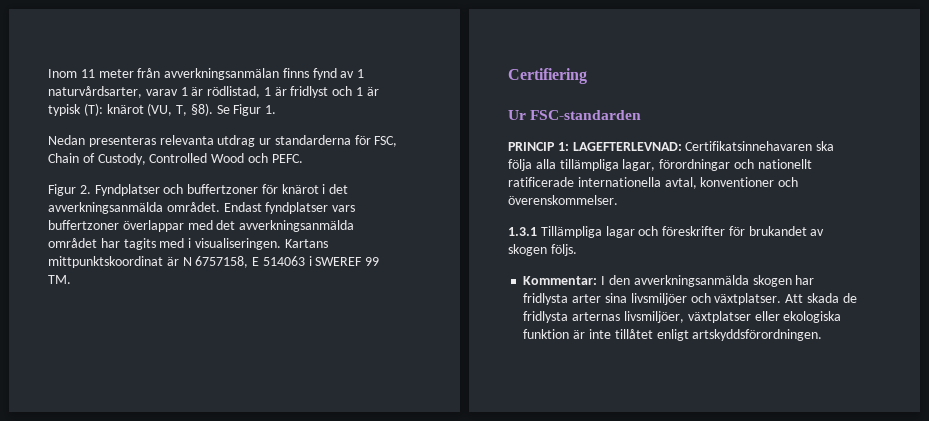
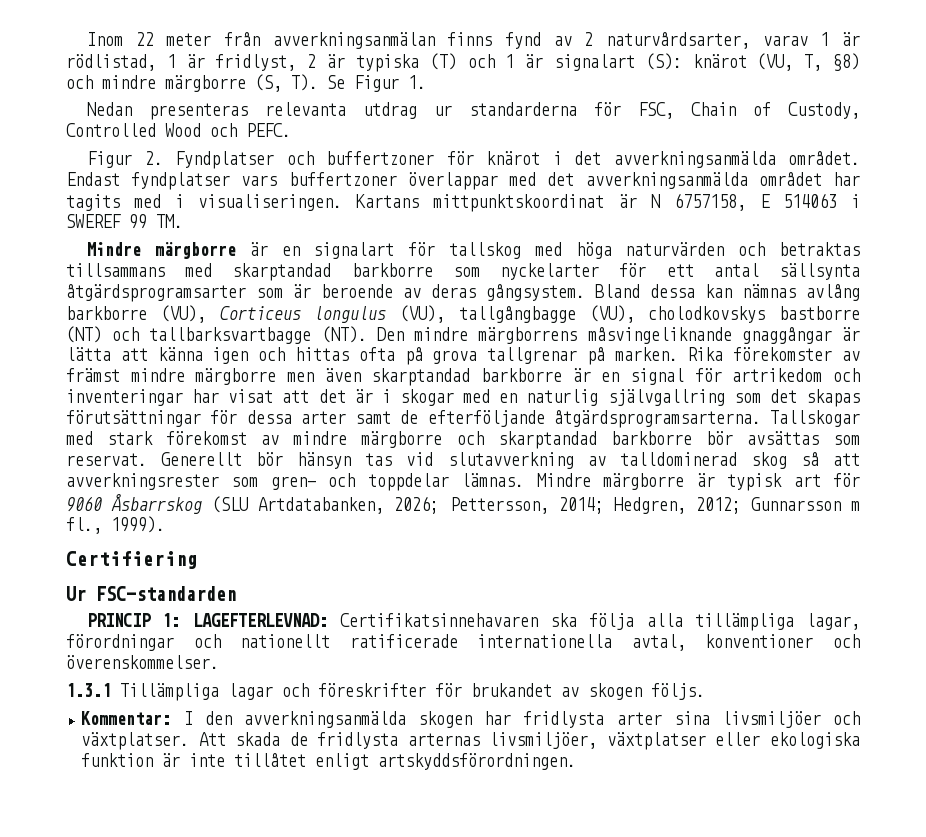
[80,69,95,78] 11 -> [135,32,154,46] 22
[357,69,365,78] 1 -> [584,32,594,46] 2
[290,86,329,98] fridlyst -> [215,53,457,72] fridlyst, 2 är typiska (T)
[48,103,103,116] typisk (T): -> [553,53,682,71] signalart (S):
[190,103,213,116] §8). -> [833,53,860,71] [66,74,318,92] §8) och mindre märgborre (S, T).
(71, 279) none -> [87,242,860,259] [66,263,860,281] [66,284,860,302] [66,305,860,323] [66,326,860,344] [66,347,861,365] [66,368,860,386] [66,389,860,407] [66,410,860,428] [66,431,860,449] [66,452,860,469] [66,473,861,491] [66,494,861,514] [66,516,165,534] // Mindre märgborre är en signalart för tallskog med höga naturvärden och betraktas tillsammans med skarptandad barkborre som nyckelarter för ett antal sällsynta åtgärdsprogramsarter som är beroende av deras gångsystem. Bland dessa kan nämnas avlång barkborre (VU), Corticeus longulus (VU), tallgångbagge (VU), cholodkovskys bastborre (NT) och tallbarksvartbagge (NT). Den mindre märgborrens måsvingeliknande gnaggångar är lätta att känna igen och hittas ofta på grova tallgrenar på marken. Rika förekomster av främst mindre märgborre men även skarptandad barkborre är en signal för artrikedom och inventeringar har visat att det är i skogar med en naturlig självgallring som det skapas förutsättningar för dessa arter samt de efterföljande åtgärdsprogramsarterna. Tallskogar med stark förekomst av mindre märgborre och skarptandad barkborre bör avsättas som reservat. Generellt bör hänsyn tas vid slutavverkning av talldominerad skog så att avverkningsrester som gren- och toppdelar lämnas. Mindre märgborre är typisk art för 9060 Åsbarrskog (SLU Artdatabanken, 2026; Pettersson, 2014; Hedgren, 2012; Gunnarsson m fl., 1999).

